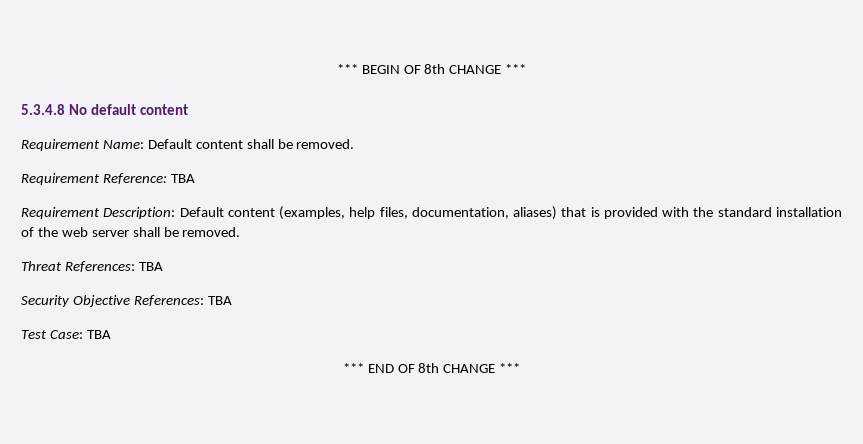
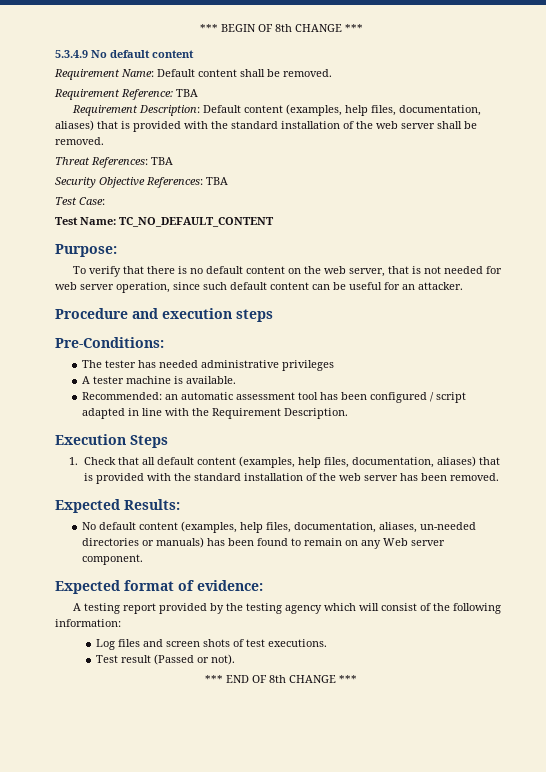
[21,104,65,115] 5.3.4.8 -> [55,50,88,58] 5.3.4.9
[86,330,111,339] TBA -> [55,217,274,227] [55,244,117,257] [72,266,502,277] [55,282,463,293] [55,308,273,322] [55,337,164,348] [81,360,334,371] [81,376,236,384] [81,392,466,403] [81,408,348,419] [55,434,168,448] [69,456,500,468] [83,473,499,484] [55,499,180,513] [81,521,476,533] [81,537,445,549] [81,554,143,565] [55,580,263,594] [72,603,501,614] [55,619,121,627] [95,639,327,650] [95,654,235,665] // Test Name: TC_NO_DEFAULT_CONTENT // Purpose: // To verify that there is no default content on the web server, that is not needed for web server operation, since such default content can be useful for an attacker. // Procedure and execution steps // Pre-Conditions: // The tester has needed administrative privileges // A tester machine is available. // Recommended: an automatic assessment tool has been configured / script adapted in line with the Requirement Description. // Execution Steps // 1. Check that all default content (examples, help files, documentation, aliases) that is provided with the standard installation of the web server has been removed. // Expected Results: // No default content (examples, help files, documentation, aliases, un-needed directories or manuals) has been found to remain on any Web server component. // Expected format of evidence: // A testing report provided by the testing agency which will consist of the following information: // Log files and screen shots of test executions. // Test result (Passed or not).

